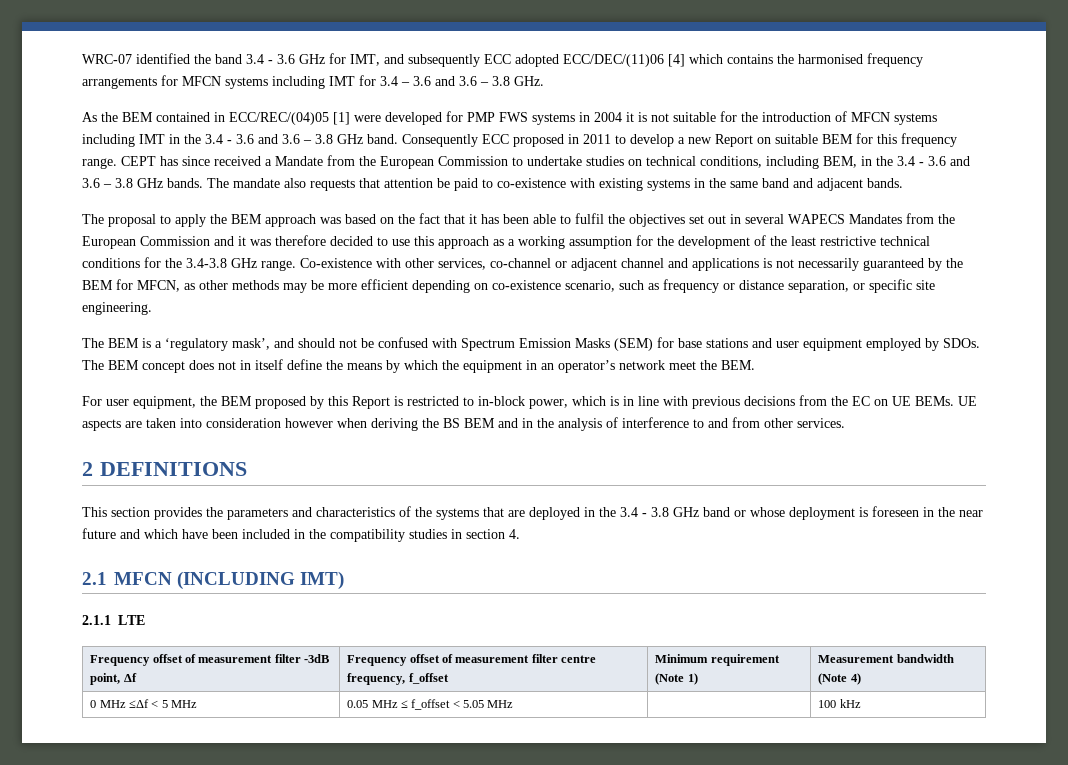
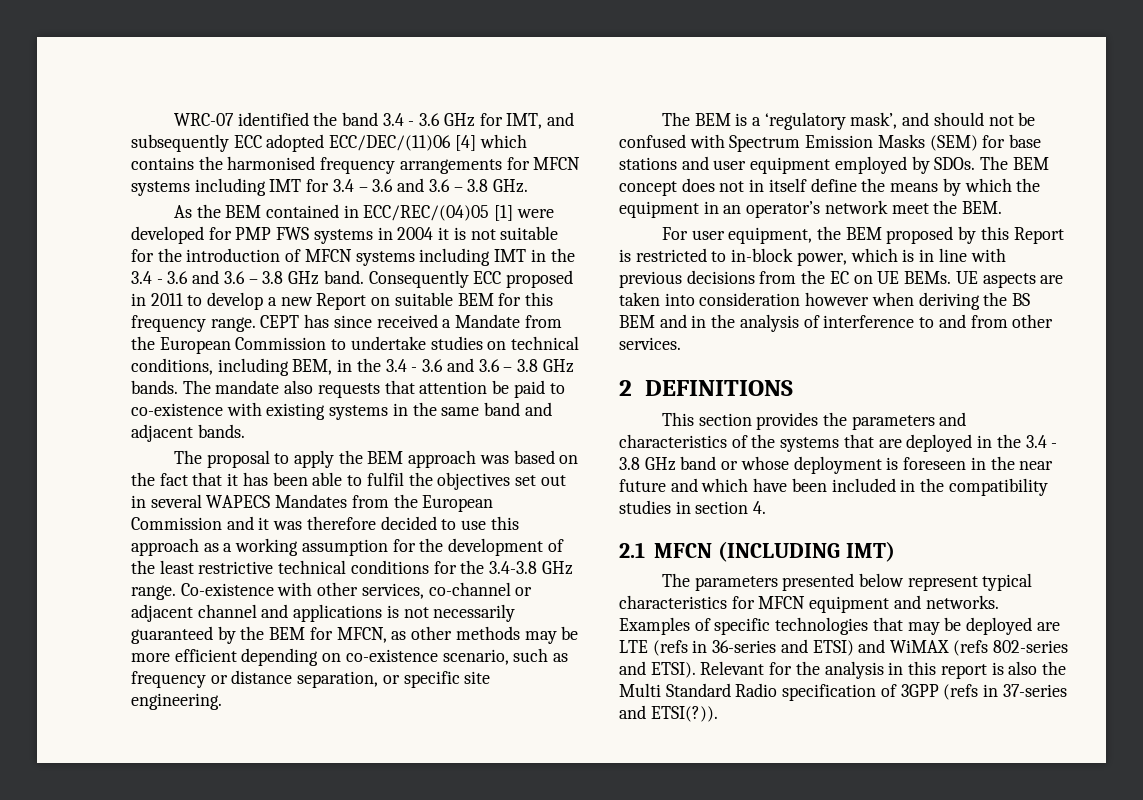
[82,615,145,625] [90,654,330,666] [90,673,137,685] [347,654,597,666] [347,673,449,685] [655,654,780,666] [655,673,698,685] [818,654,954,663] [818,673,861,685] [90,699,198,708] [347,699,514,710] [818,699,861,708] 2.1.1 LTE // Frequency offset of measurement filter -3dB point, Δf | Frequency offset of measurement filter centre frequency, f_offset | Minimum requirement (Note 1) | Measurement bandwidth (Note 4) // 0 MHz ≤Δf < 5 MHz | 0.05 MHz ≤ f_offset < 5.05 MHz | | 100 kHz -> [661,573,1033,591] [619,595,999,613] [619,617,1060,635] [619,639,1068,656] [619,661,1066,679] [619,683,1067,701] [619,705,718,722] The parameters presented below represent typical characteristics for MFCN equipment and networks. Examples of specific technologies that may be deployed are LTE (refs in 36-series and ETSI) and WiMAX (refs 802-series and ETSI). Relevant for the analysis in this report is also the Multi Standard Radio specification of 3GPP (refs in 37-series and ETSI(?)).

